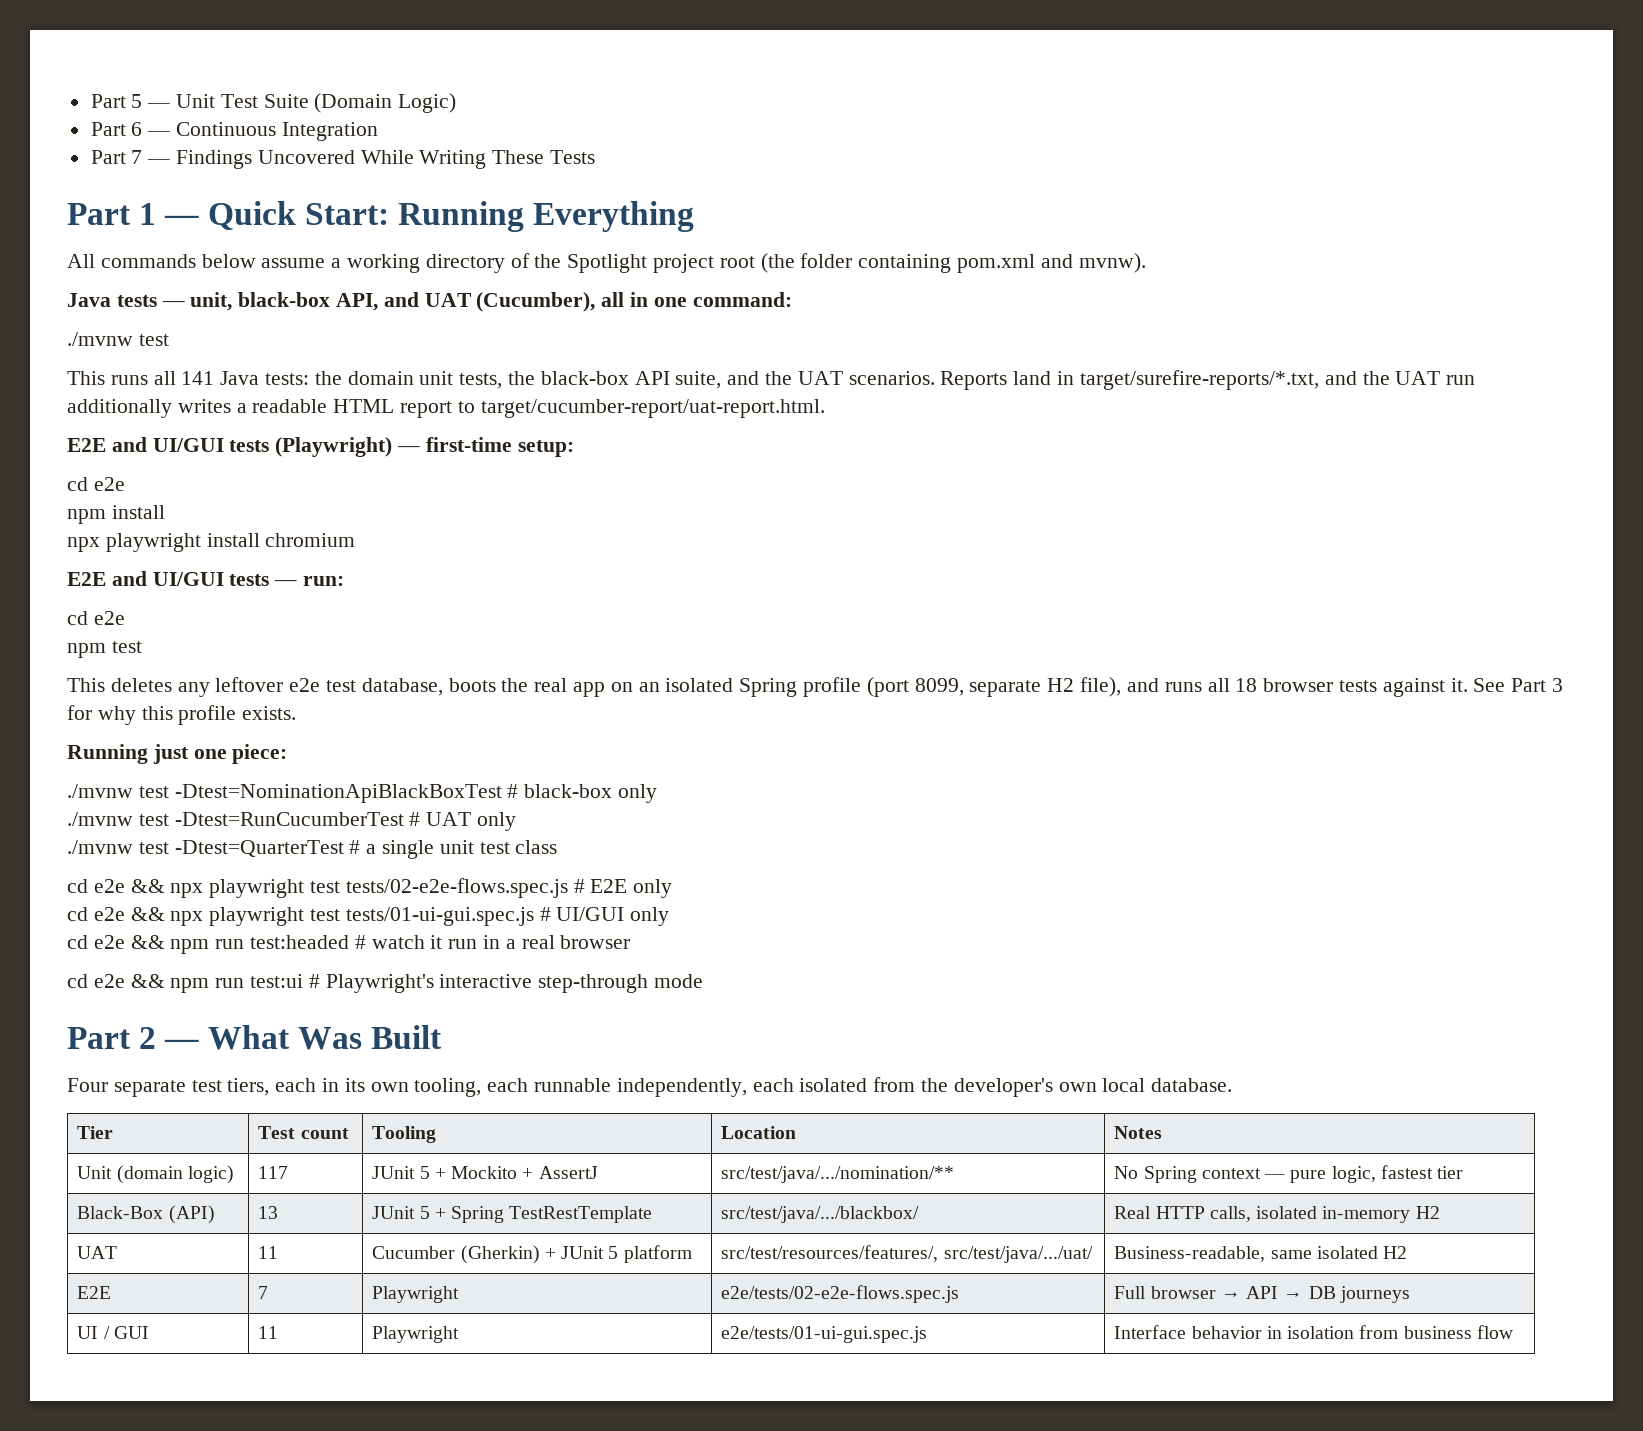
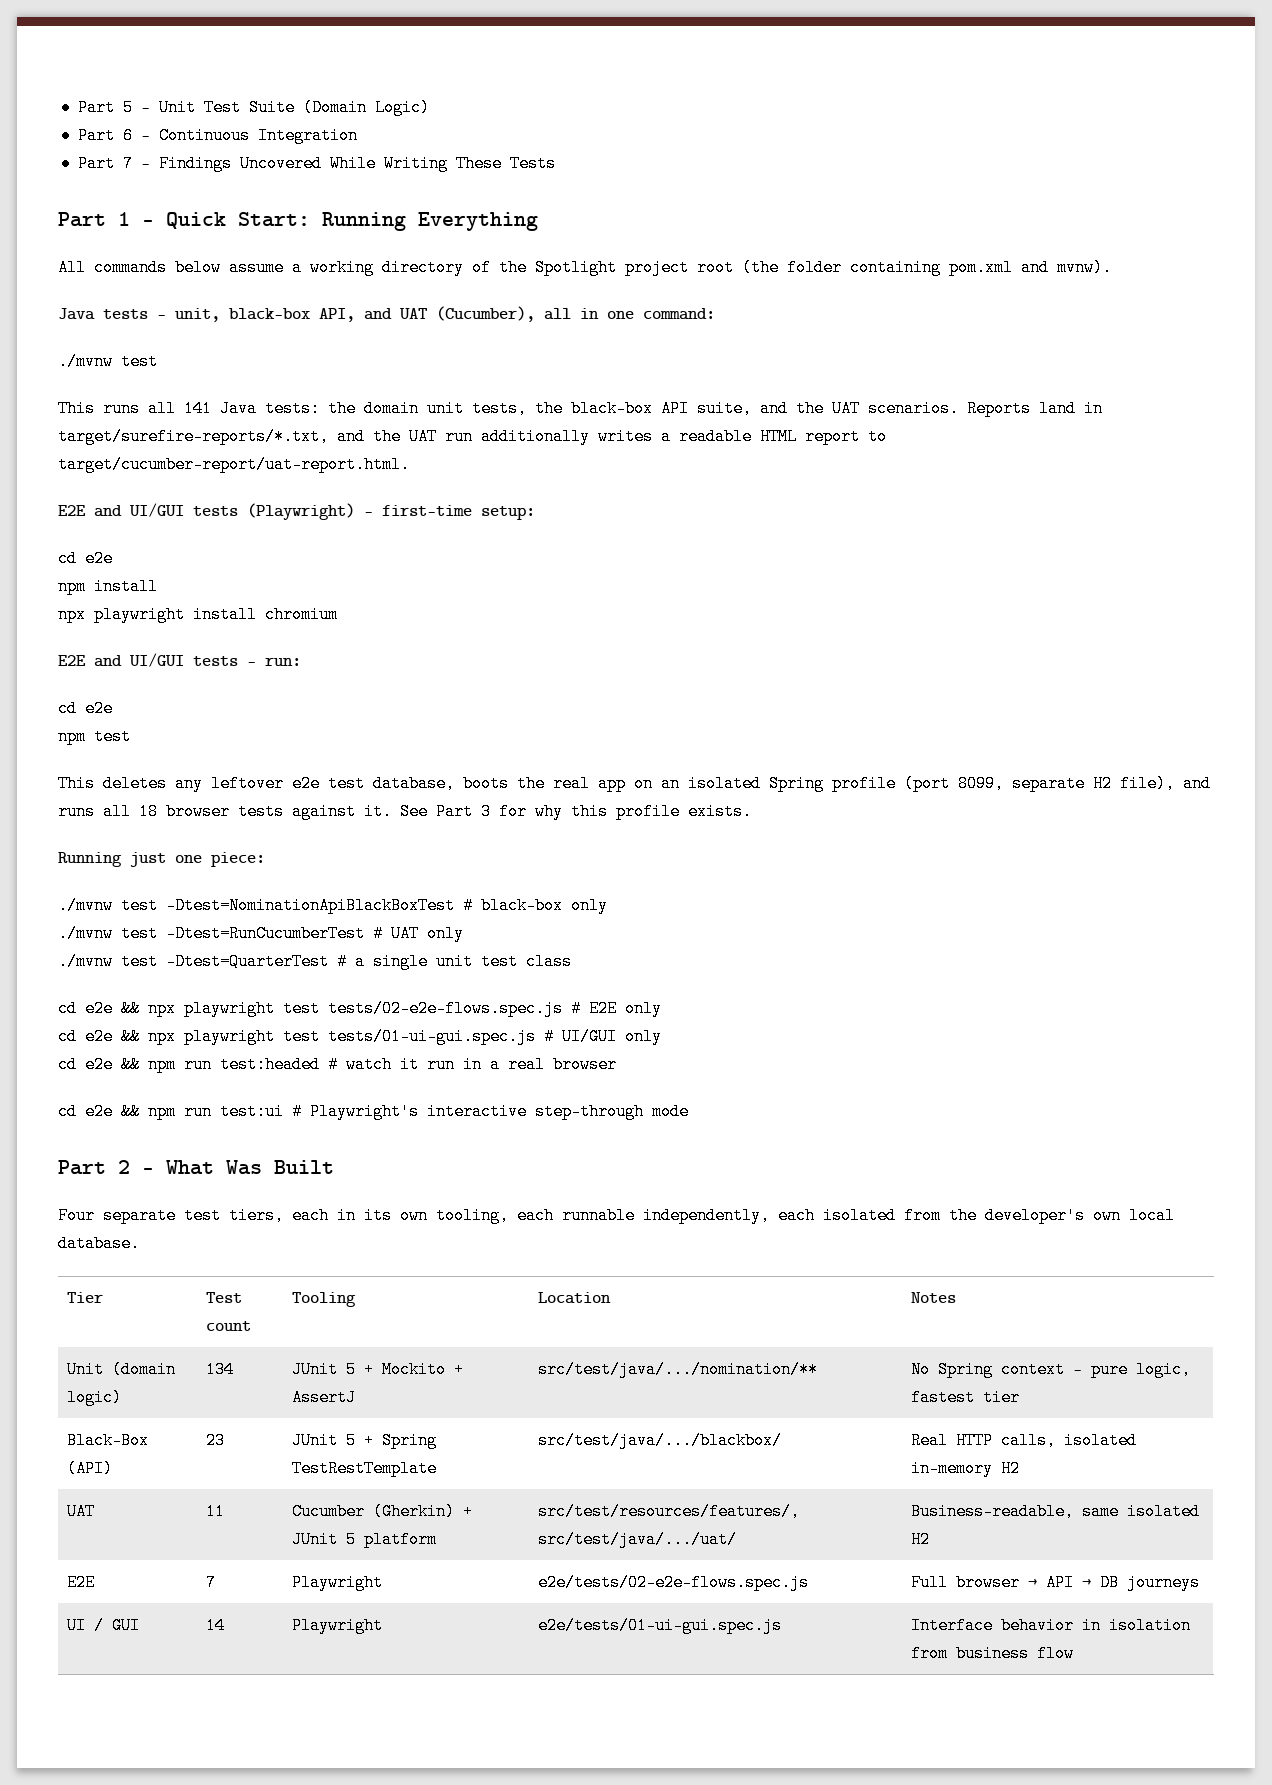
[258,1166,289,1179] 117 -> [205,1361,234,1378] 134
[258,1206,279,1219] 13 -> [205,1432,225,1449] 23
[258,1326,279,1339] 11 -> [205,1617,225,1634] 14

